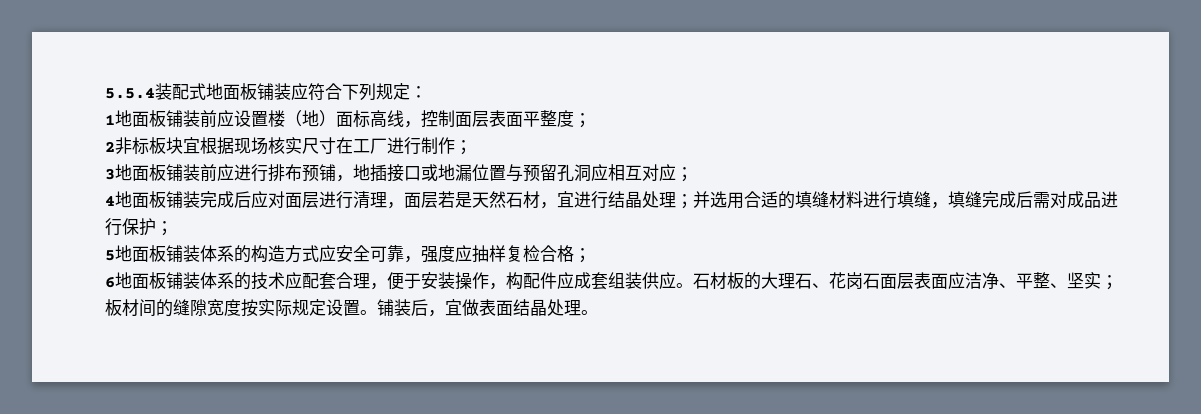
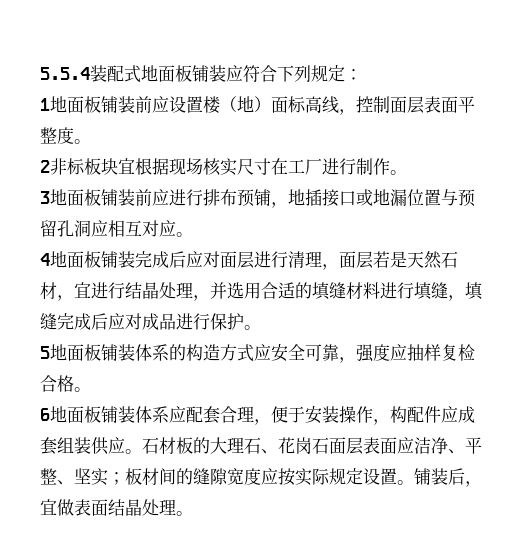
[574,113,591,128] ； -> [74,139,91,144] 。
[455,140,472,155] ； -> [390,170,407,175] 。
[676,167,693,182] ； -> [176,232,193,237] 。
[676,194,693,209] ； -> [193,295,210,301] ，
[1033,191,1050,208] 需 -> [108,313,125,330] 应
[156,221,173,236] ； -> [244,325,261,330] 。
[574,248,591,263] ； -> [74,387,91,392] 。
[234,272,285,290] 的技术 -> (169, 414) none
(241, 307) none -> [261,468,278,485] 应

